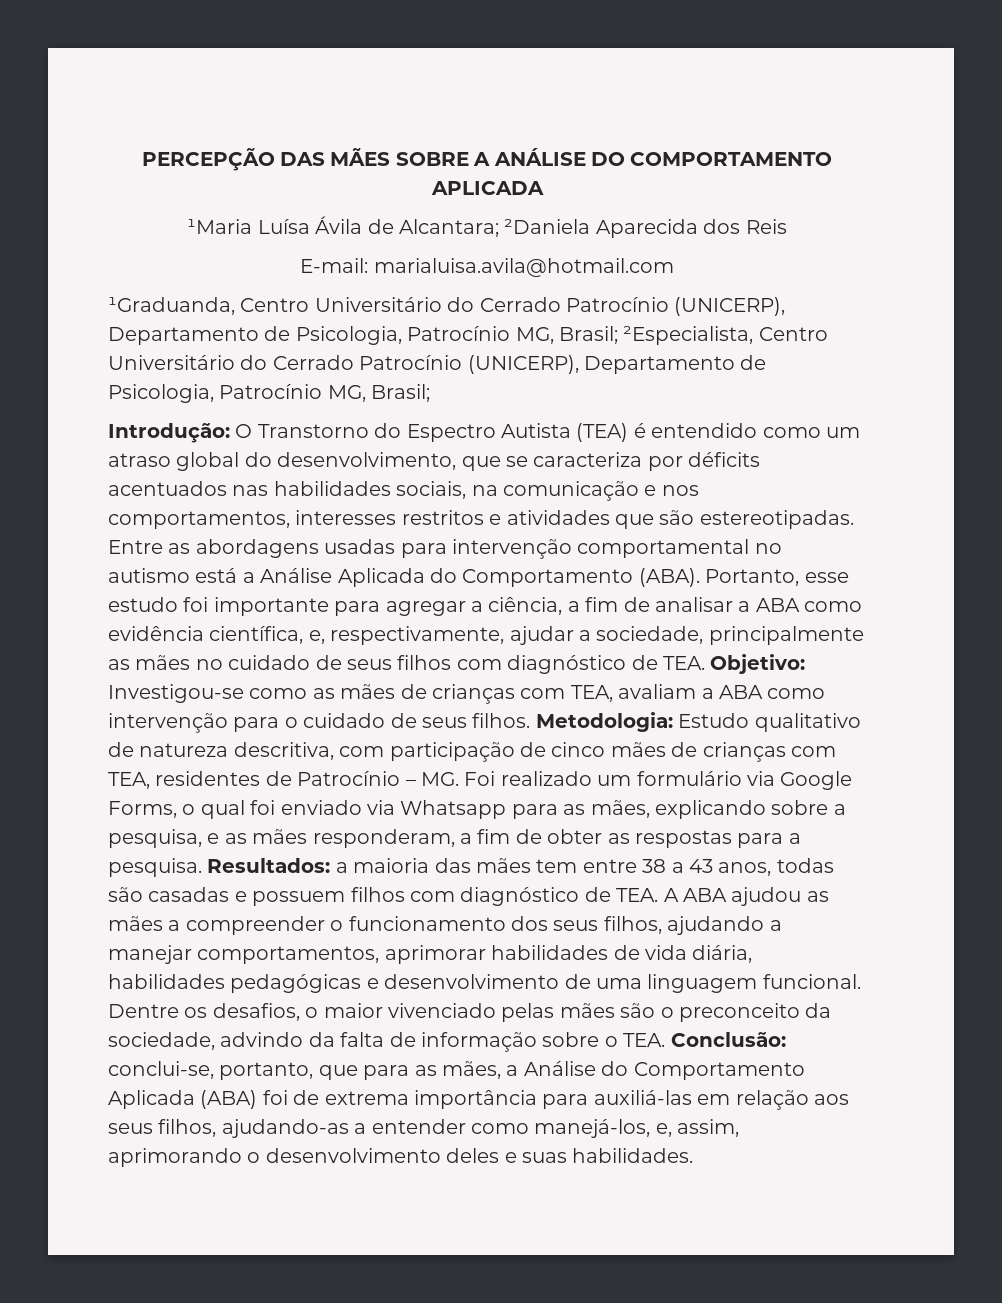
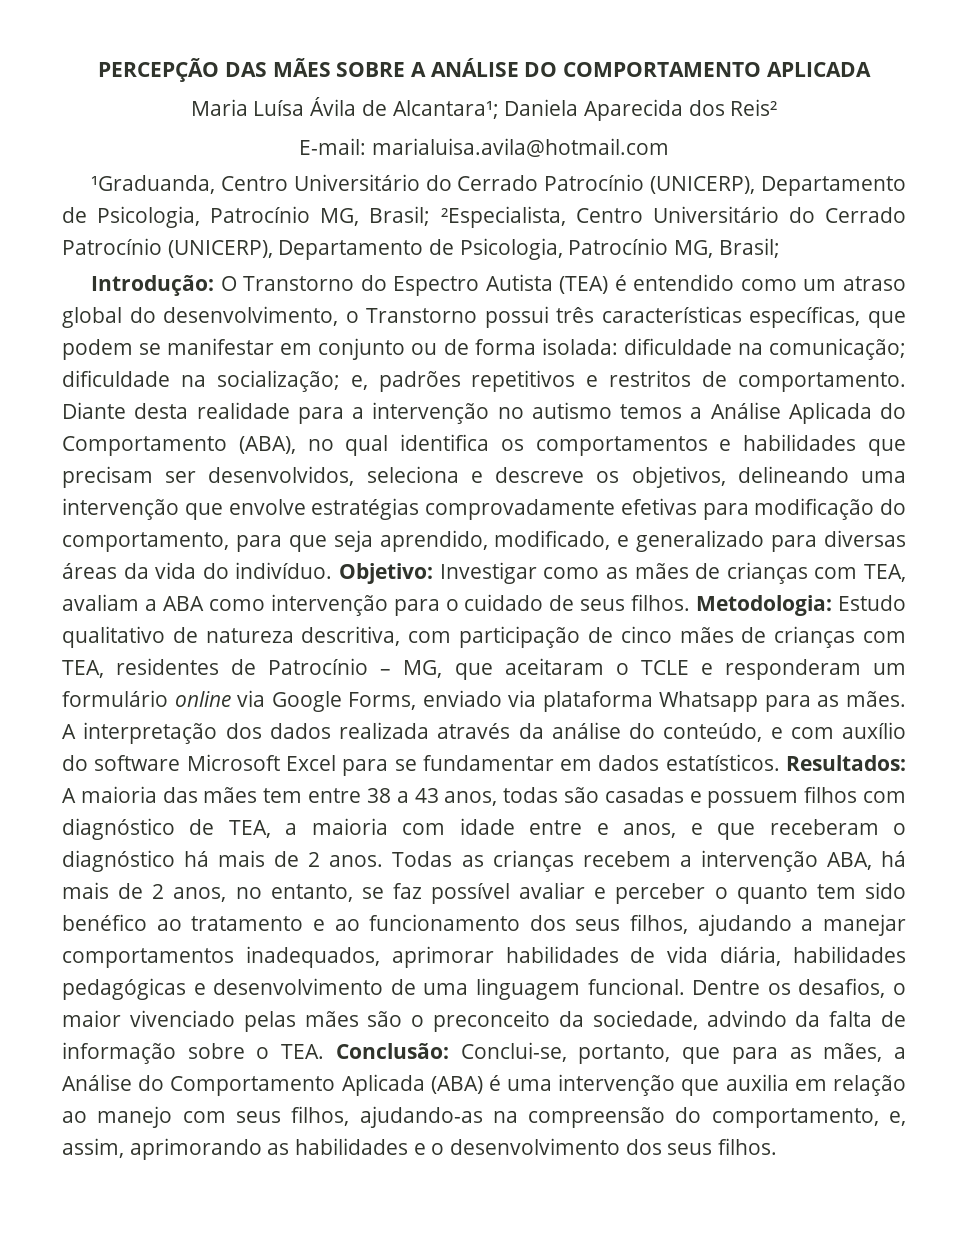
[187,219,253,234] ¹Maria -> [190,99,248,116] Maria
[398,219,591,237] Alcantara; ²Daniela -> [392,99,579,119] Alcantara¹; Daniela
[745,219,787,234] Reis -> [730,99,778,116] Reis²
[461,452,761,471] [108,481,699,501] [108,510,854,529] [108,539,750,559] que se caracteriza por déficits acentuados nas habilidades sociais, na comunicação e nos comportamentos, interesses restritos e atividades que são estereotipadas. Entre as abordagens usadas para intervenção comportamental -> [345,306,906,328] [62,338,906,360] [62,370,907,392] [62,402,490,424] o Transtorno possui três características específicas, que podem se manifestar em conjunto ou de forma isolada: dificuldade na comunicação; dificuldade na socialização; e, padrões repetitivos e restritos de comportamento. Diante desta realidade para a intervenção
[195,568,238,583] está -> [620,404,682,419] temos
[638,568,849,587] [108,597,863,616] [108,626,864,645] [108,654,806,674] [108,684,244,703] (ABA). Portanto, esse estudo foi importante para agregar a ciência, a fim de analisar a ABA como evidência científica, e, respectivamente, ajudar a sociedade, principalmente as mães no cuidado de seus filhos com diagnóstico de TEA. Objetivo: Investigou-se -> [238,434,907,456] [62,466,906,488] [62,498,906,520] [62,530,907,552] [62,562,537,584] (ABA), no qual identifica os comportamentos e habilidades que precisam ser desenvolvidos, seleciona e descreve os objetivos, delineando uma intervenção que envolve estratégias comprovadamente efetivas para modificação do comportamento, para que seja aprendido, modificado, e generalizado para diversas áreas da vida do indivíduo. Objetivo: Investigar
[421,771,592,786] MG. Foi realizado -> [403,658,861,680] MG, que aceitaram o TCLE e responderam
(742, 778) none -> [174,691,231,707] online
[182,800,276,819] o qual foi -> (417, 701) none
(395, 807) none -> [542,691,653,712] plataforma
[590,800,846,819] [108,829,801,848] [108,858,348,877] mães, explicando sobre a pesquisa, e as mães responderam, a fim de obter as respostas para a pesquisa. Resultados: a -> [845,691,906,707] [62,722,906,744] [62,754,906,776] [62,788,76,803] mães. A interpretação dos dados realizada através da análise do conteúdo, e com auxílio do software Microsoft Excel para se fundamentar em dados estatísticos. Resultados: A
[616,887,829,906] [108,916,344,935] TEA. A ABA ajudou as mães a compreender o -> [228,818,906,840] [62,850,906,872] [62,882,906,904] [62,914,360,931] TEA, a maioria com idade entre e anos, e que receberam o diagnóstico há mais de 2 anos. Todas as crianças recebem a intervenção ABA, há mais de 2 anos, no entanto, se faz possível avaliar e perceber o quanto tem sido benéfico ao tratamento e ao
[197,946,380,964] comportamentos, -> [62,946,380,968] comportamentos inadequados,
[108,1061,214,1079] conclui-se, -> [460,1042,567,1062] Conclui-se,
[262,1090,849,1110] [108,1119,740,1138] [108,1148,694,1167] foi de extrema importância para auxiliá-las em relação aos seus filhos, ajudando-as a entender como manejá-los, e, assim, aprimorando o desenvolvimento deles e suas habilidades. -> [488,1074,906,1096] [62,1106,906,1128] [62,1138,778,1160] é uma intervenção que auxilia em relação ao manejo com seus filhos, ajudando-as na compreensão do comportamento, e, assim, aprimorando as habilidades e o desenvolvimento dos seus filhos.

